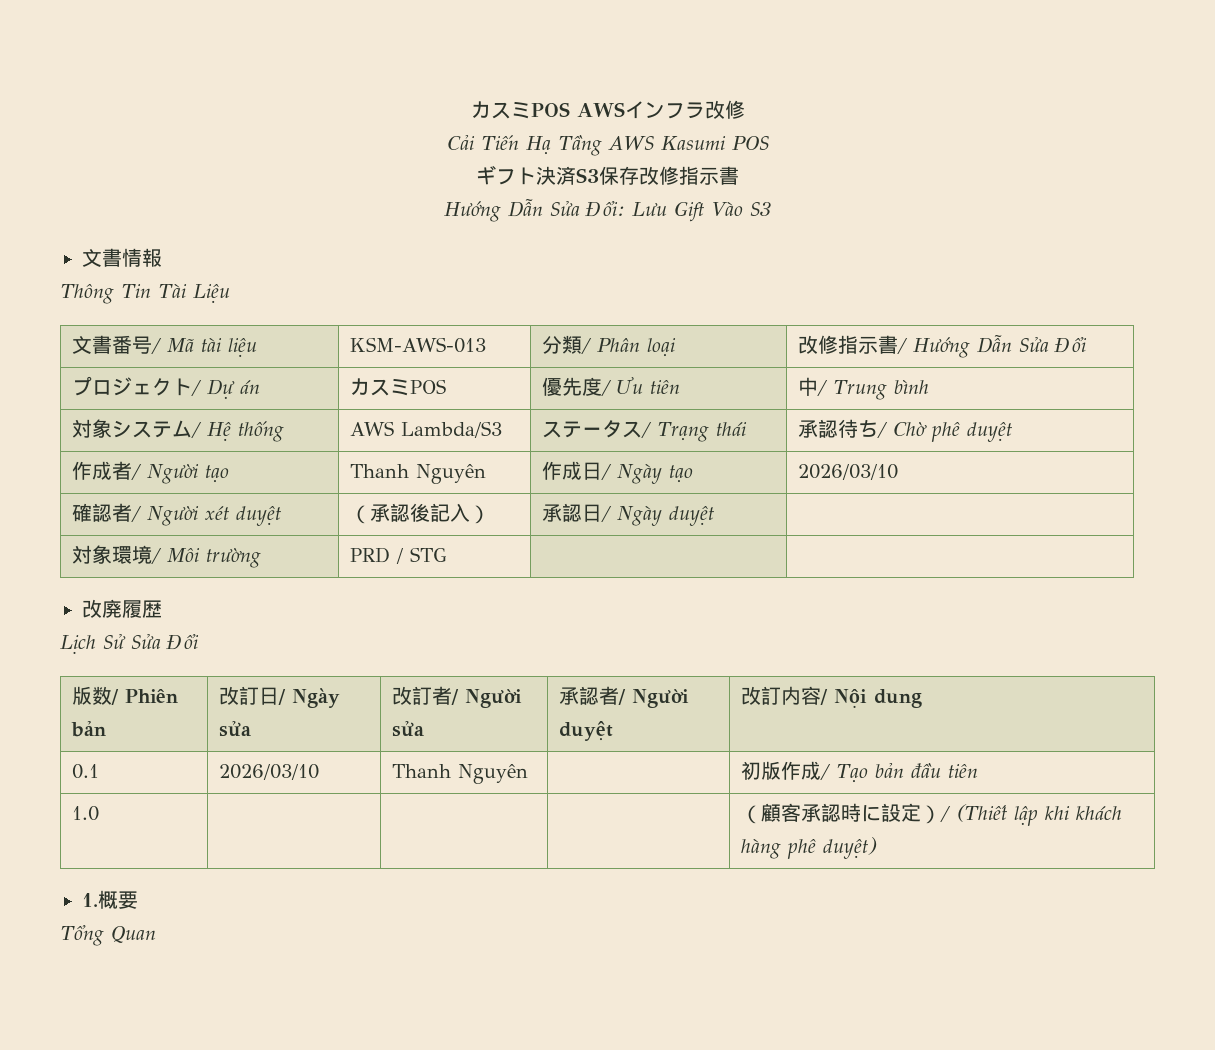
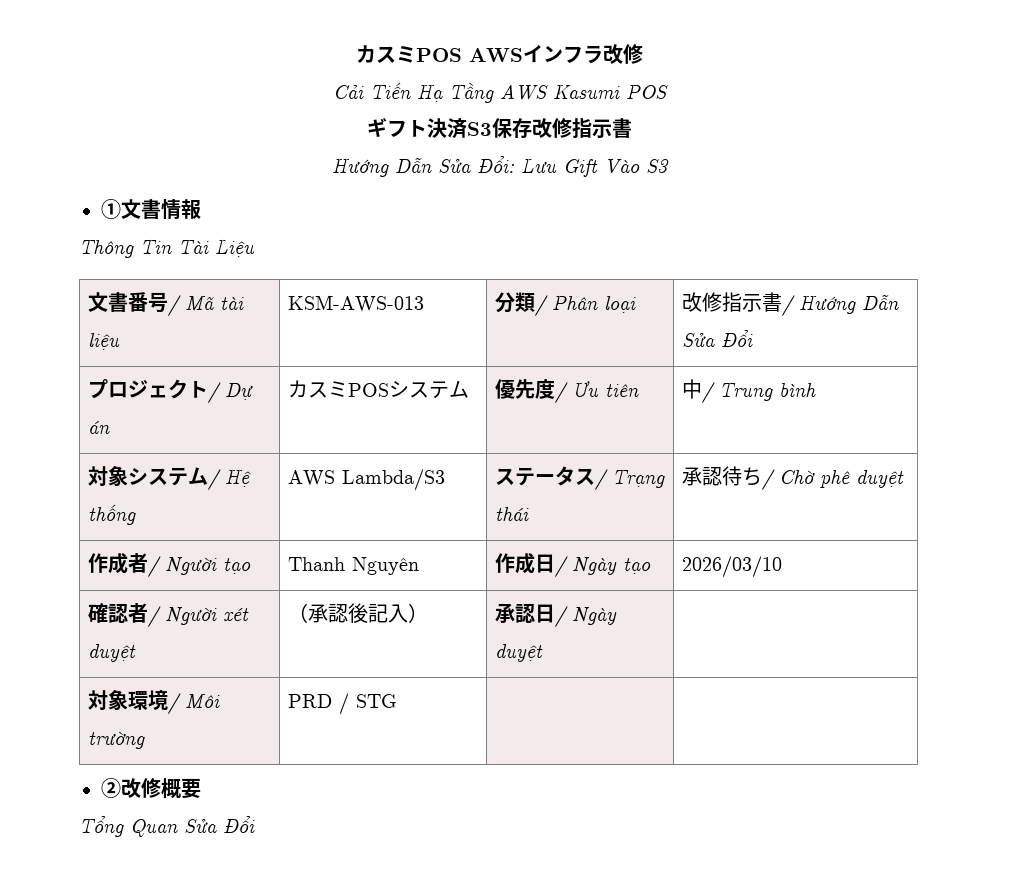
(771, 209) none -> [101,199,121,219] ①
(446, 386) none -> [389,380,470,399] システム
[82,599,162,618] [60,634,199,654] [71,686,178,705] [70,721,106,737] [218,686,340,708] [218,721,251,737] [391,686,522,708] [391,721,424,737] [558,686,689,708] [558,721,613,741] [740,686,922,708] [71,764,99,779] [218,764,319,780] [391,764,528,784] [740,761,978,783] [71,806,99,821] [740,803,1122,826] [740,837,877,859] [82,893,98,907] 改廃履歴 // Lịch Sử Sửa Đổi // 版数/ Phiên bản | 改訂日/ Ngày sửa | 改訂者/ Người sửa | 承認者/ Người duyệt | 改訂内容/ Nội dung // 0.1 | 2026/03/10 | Thanh Nguyên | | 初版作成/ Tạo bản đầu tiên // 1.0 | | | | （顧客承認時に設定）/ (Thiết lập khi khách hàng phê duyệt) // 1. -> [101,778,161,798] ②改修
(156, 935) none -> [184,816,255,833] Sửa Đổi

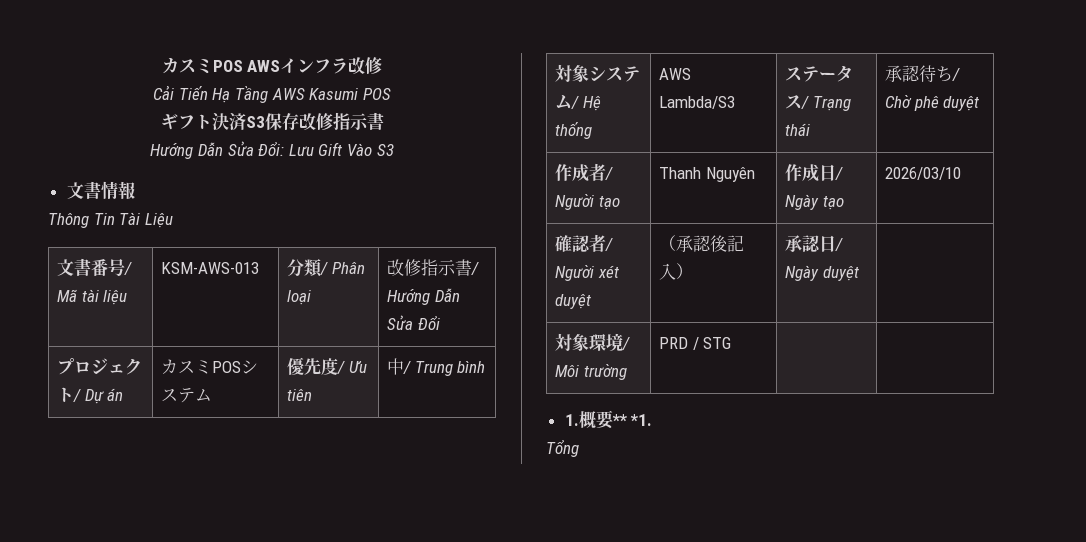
[101,199,121,219] ① -> (394, 150) none
[101,778,161,798] ②改修 -> [564,414,579,426] 1.
(201, 788) none -> [611,414,653,426] ** *1.
[130,816,255,837] Quan Sửa Đổi -> (579, 448) none

